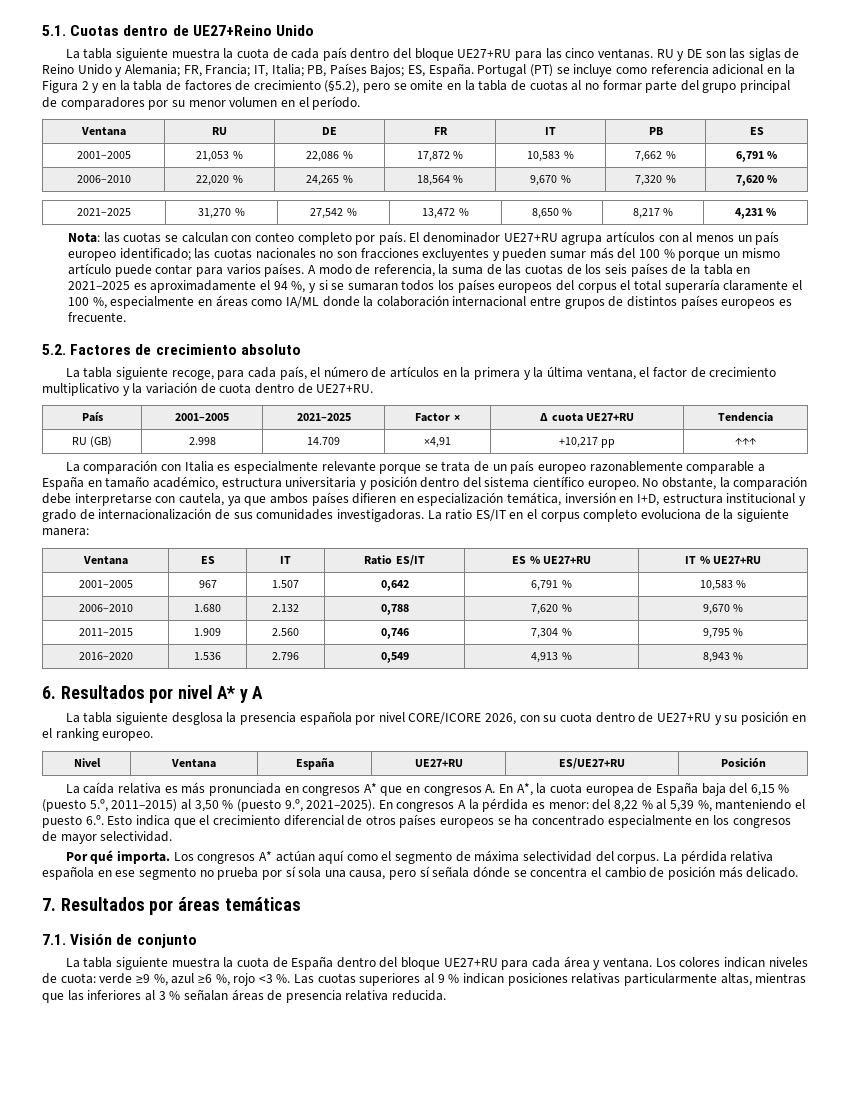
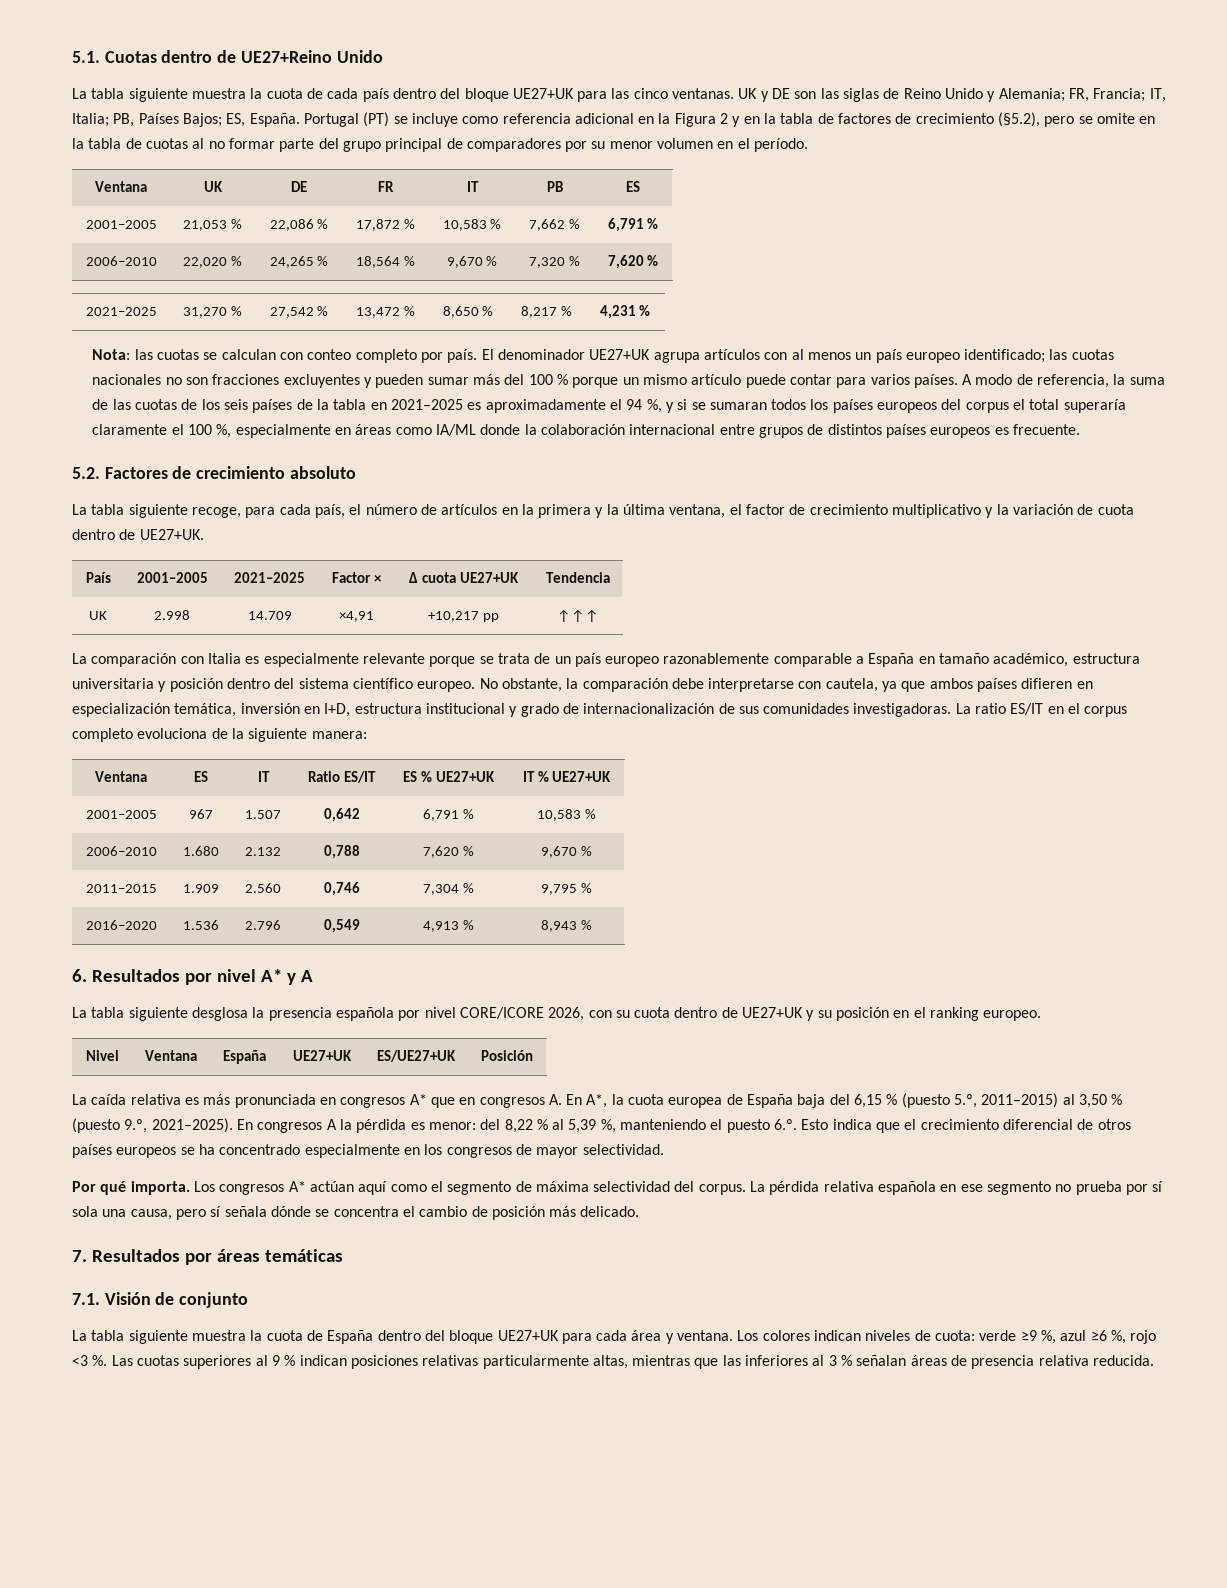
[457,49,512,58] UE27+RU -> [512,88,574,99] UE27+UK
[656,49,674,58] RU -> [738,88,758,99] UK
[212,127,227,135] RU -> [203,181,223,192] UK
[503,233,558,242] UE27+RU -> [589,349,651,360] UE27+UK
[316,384,374,393] UE27+RU. -> [139,529,204,540] UE27+UK.
[585,413,634,421] UE27+RU -> [459,572,519,583] UE27+UK
[71,436,113,447] RU (GB) -> [89,611,107,620] UK
[542,556,591,564] UE27+RU -> [435,771,495,782] UE27+UK
[712,556,761,564] UE27+RU -> [552,771,612,782] UE27+UK
[656,713,711,722] UE27+RU -> [742,1007,804,1018] UE27+UK
[414,759,463,767] [559,758,625,769] UE27+RU | ES/UE27+RU -> [292,1050,352,1061] [376,1050,456,1062] UE27+UK | ES/UE27+UK
[443,958,498,967] UE27+RU -> [497,1330,559,1341] UE27+UK

